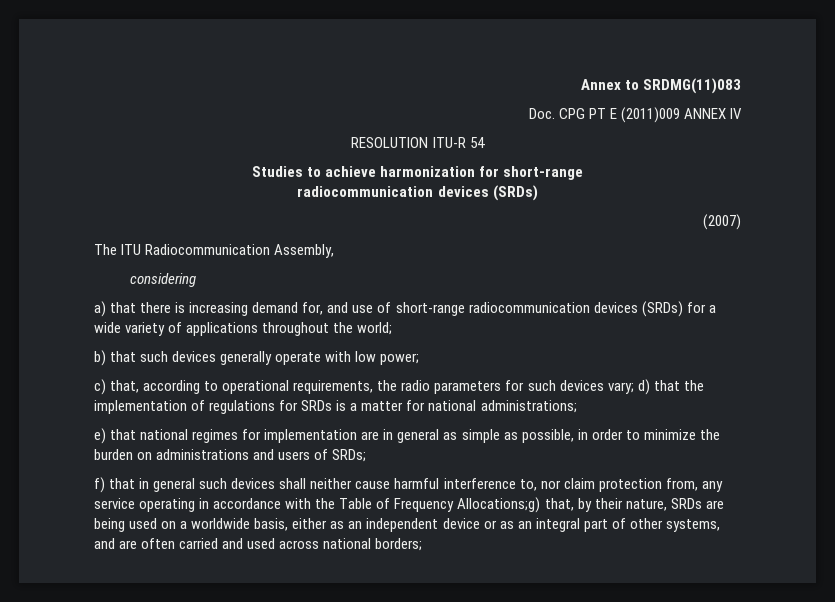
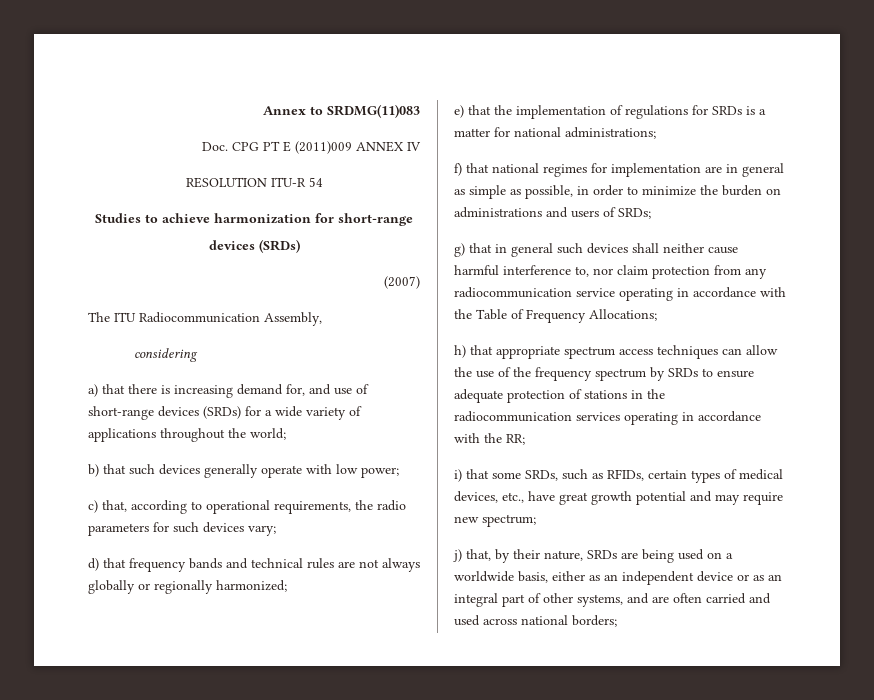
[297,186,434,197] radiocommunication -> (413, 219) none
[468,302,590,313] radiocommunication -> (154, 413) none
(634, 388) none -> (276, 530) //
(680, 385) none -> [129,558,420,572] [88,580,287,594] [454,105,491,118] frequency bands and technical rules are not always globally or regionally harmonized; // e) that
[94,428,106,444] e) -> [454,163,462,176] f)
[94,477,105,493] f) -> [454,243,465,257] g)
[665,478,723,492] from, any -> [714,265,767,279] [454,287,572,298] from any radiocommunication
[457,497,541,513] Allocations;g) -> [589,309,657,321] [454,345,778,359] [454,367,754,381] [454,389,665,403] [454,411,761,425] [454,433,525,445] [454,469,783,483] [454,491,783,505] [454,514,536,527] [453,549,462,562] Allocations; // h) that appropriate spectrum access techniques can allow the use of the frequency spectrum by SRDs to ensure adequate protection of stations in the radiocommunication services operating in accordance with the RR; // i) that some SRDs, such as RFIDs, certain types of medical devices, etc., have great growth potential and may require new spectrum; // j)

